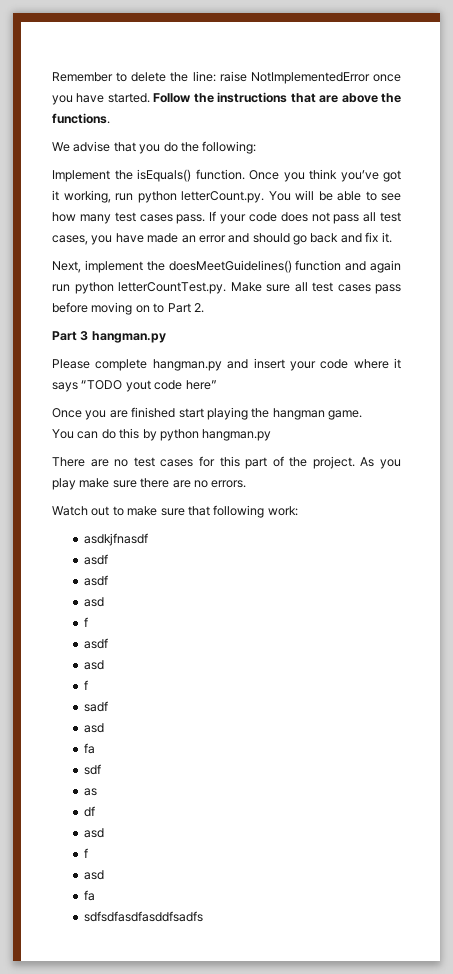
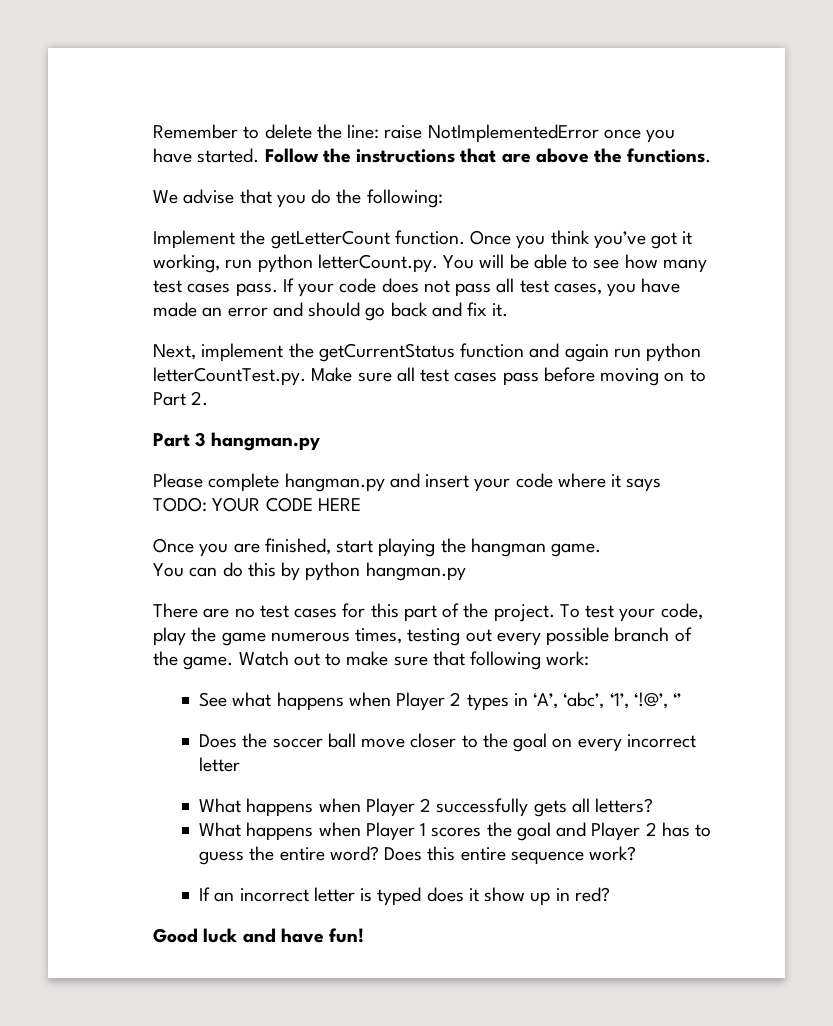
[137,169,191,182] isEquals() -> [270,230,390,249] getLetterCount
[168,260,292,273] doesMeetGuidelines() -> [318,343,455,362] getCurrentStatus
[81,380,217,392] “TODO yout code here” -> [153,497,361,512] TODO: YOUR CODE HERE
[131,407,176,418] finished -> [264,538,331,555] finished,
[360,457,401,469] [52,478,247,490] As you play make sure there are no errors. // -> [559,603,703,622] [153,627,692,646] [153,651,234,670] To test your code, play the game numerous times, testing out every possible branch of the game.
[84,533,149,546] [84,554,109,565] [84,575,109,586] [84,597,105,607] [84,617,89,627] [84,638,109,649] [84,660,105,670] [84,680,89,690] [84,701,109,712] [84,723,105,733] [84,743,96,754] [84,764,102,775] [84,788,98,796] [84,806,96,817] [84,828,105,838] [84,848,89,858] [84,870,105,880] [84,890,96,901] [84,911,204,922] asdkjfnasdf // asdf // asdf // asd // f // asdf // asd // f // sadf // asd // fa // sdf // as // df // asd // f // asd // fa // sdfsdfasdfasddfsadfs -> [199,692,682,711] [199,733,696,752] [199,757,241,772] [199,798,654,817] [199,822,712,841] [199,846,637,865] [199,887,610,906] [153,928,365,943] See what happens when Player 2 types in ‘A’, ‘abc’, ‘1’, ‘!@’, ‘’ // Does the soccer ball move closer to the goal on every incorrect letter // What happens when Player 2 successfully gets all letters? // What happens when Player 1 scores the goal and Player 2 has to guess the entire word? Does this entire sequence work? // If an incorrect letter is typed does it show up in red? // Good luck and have fun!

